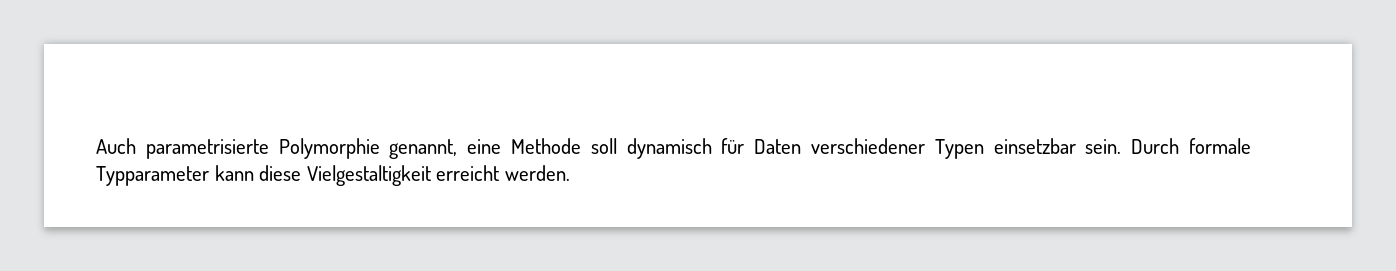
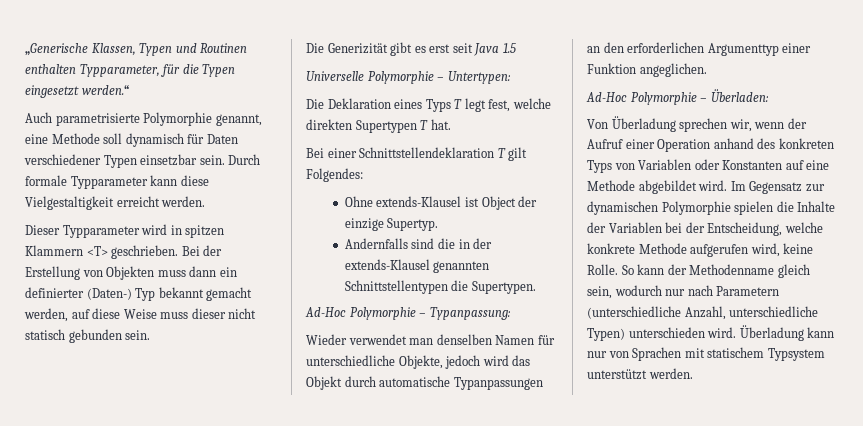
(96, 146) none -> [25,43,248,56] [25,64,236,77] [25,85,129,98] „Generische Klassen, Typen und Routinen enthalten Typparameter, für die Typen eingesetzt werden.“ //
(570, 173) none -> [25,224,225,238] [25,245,223,259] [25,266,237,280] [25,287,253,301] [24,308,257,322] [25,329,151,343] [306,42,516,56] [306,71,511,84] [306,98,551,112] [306,119,451,133] [306,147,528,161] [306,168,363,182] [344,196,538,210] [344,218,439,231] [344,238,493,249] [344,259,490,273] [344,280,536,294] [305,307,511,320] [306,334,555,345] [306,355,531,369] [306,376,543,390] [587,42,812,56] [587,63,707,77] [586,89,769,105] [587,116,807,132] [587,138,834,152] [587,159,830,173] [587,180,825,194] [587,201,836,215] [587,222,823,236] [587,243,814,257] [587,264,810,278] [587,285,780,299] [587,306,819,320] [587,325,835,341] [587,347,825,361] [587,368,693,380] // Dieser Typparameter wird in spitzen Klammern <T> geschrieben. Bei der Erstellung von Objekten muss dann ein definierter (Daten-) Typ bekannt gemacht werden, auf diese Weise muss dieser nicht statisch gebunden sein. // Die Generizität gibt es erst seit Java 1.5 // Universelle Polymorphie – Untertypen: // Die Deklaration eines Typs T legt fest, welche direkten Supertypen T hat. // Bei einer Schnittstellendeklaration T gilt Folgendes: // Ohne extends-Klausel ist Object der einzige Supertyp. // Andernfalls sind die in der extends-Klausel genannten Schnittstellentypen die Supertypen. // Ad-Hoc Polymorphie – Typanpassung: // Wieder verwendet man denselben Namen für unterschiedliche Objekte, jedoch wird das Objekt durch automatische Typanpassungen an den erforderlichen Argumenttyp einer Funktion angeglichen. // Ad-Hoc Polymorphie – Überladen: // Von Überladung sprechen wir, wenn der Aufruf einer Operation anhand des konkreten Typs von Variablen oder Konstanten auf eine Methode abgebildet wird. Im Gegensatz zur dynamischen Polymorphie spielen die Inhalte der Variablen bei der Entscheidung, welche konkrete Methode aufgerufen wird, keine Rolle. So kann der Methodenname gleich sein, wodurch nur nach Parametern (unterschiedliche Anzahl, unterschiedliche Typen) unterschieden wird. Überladung kann nur von Sprachen mit statischem Typsystem unterstützt werden.

